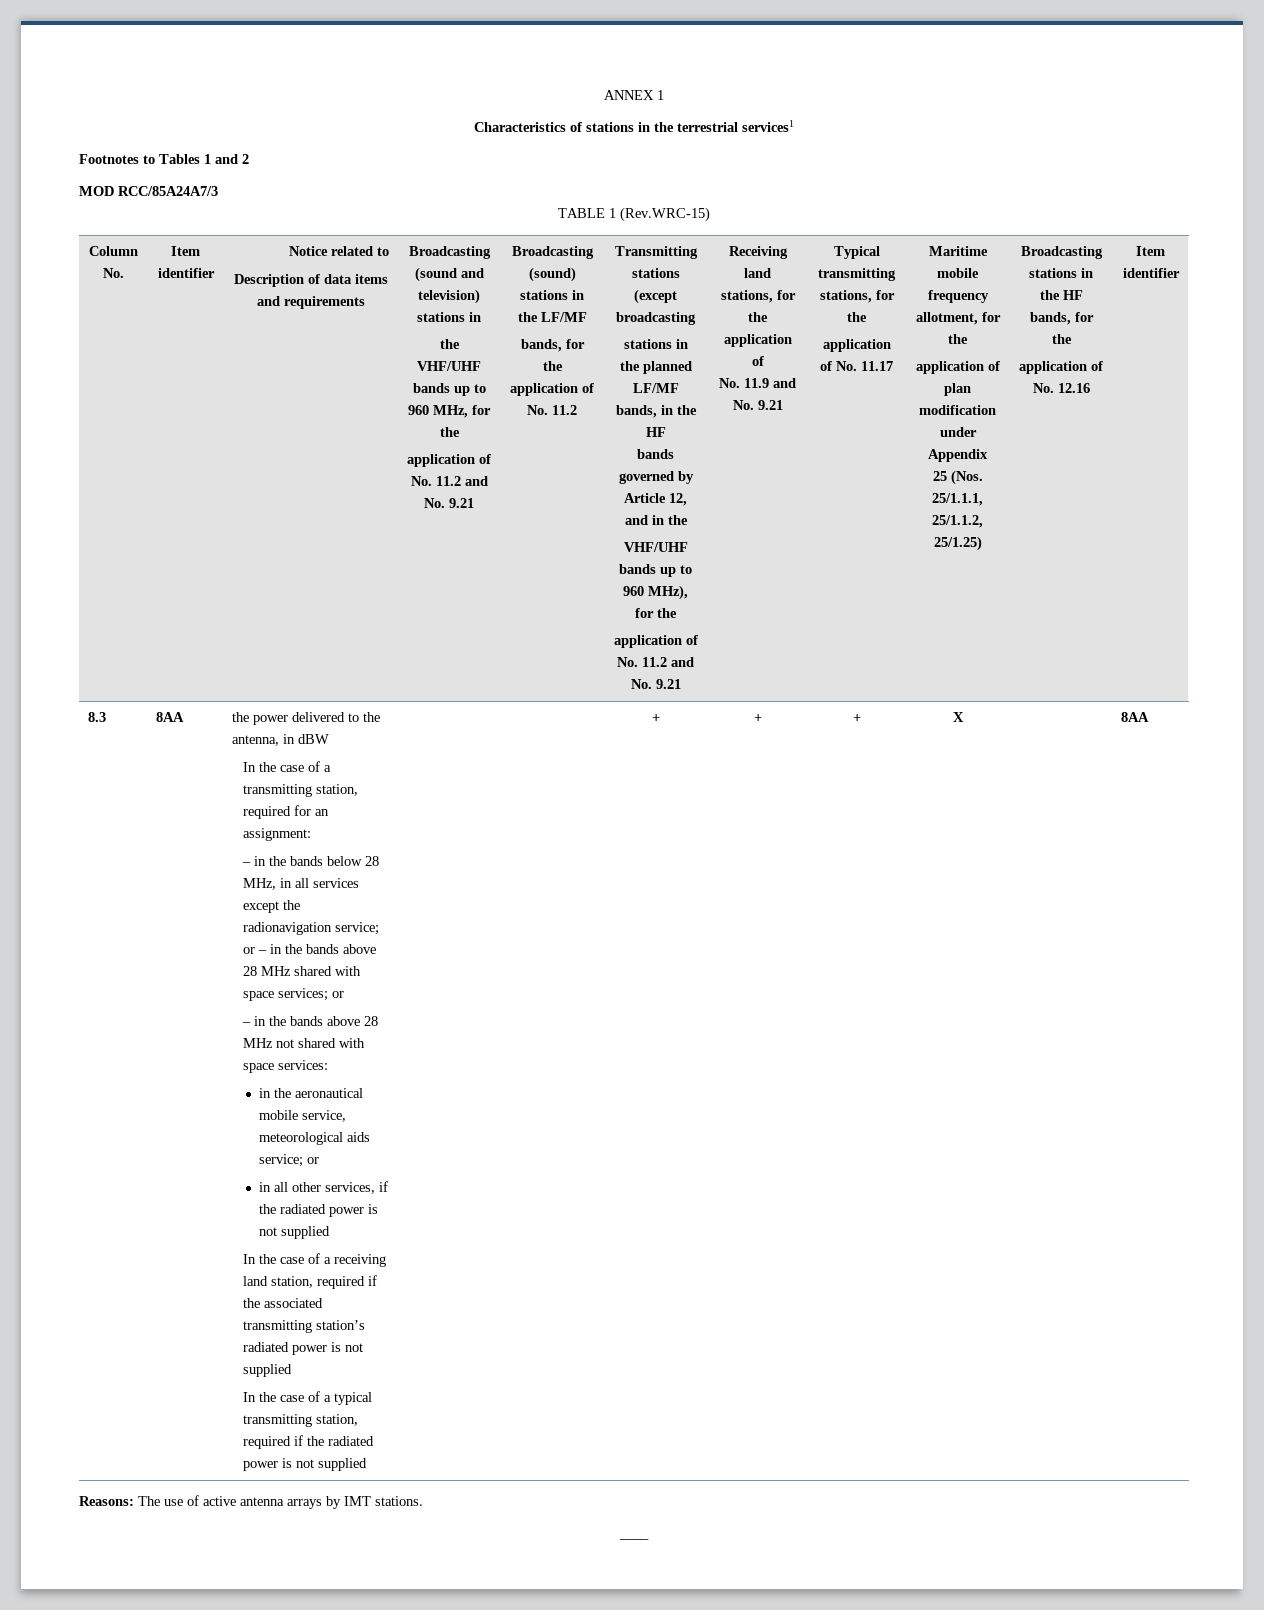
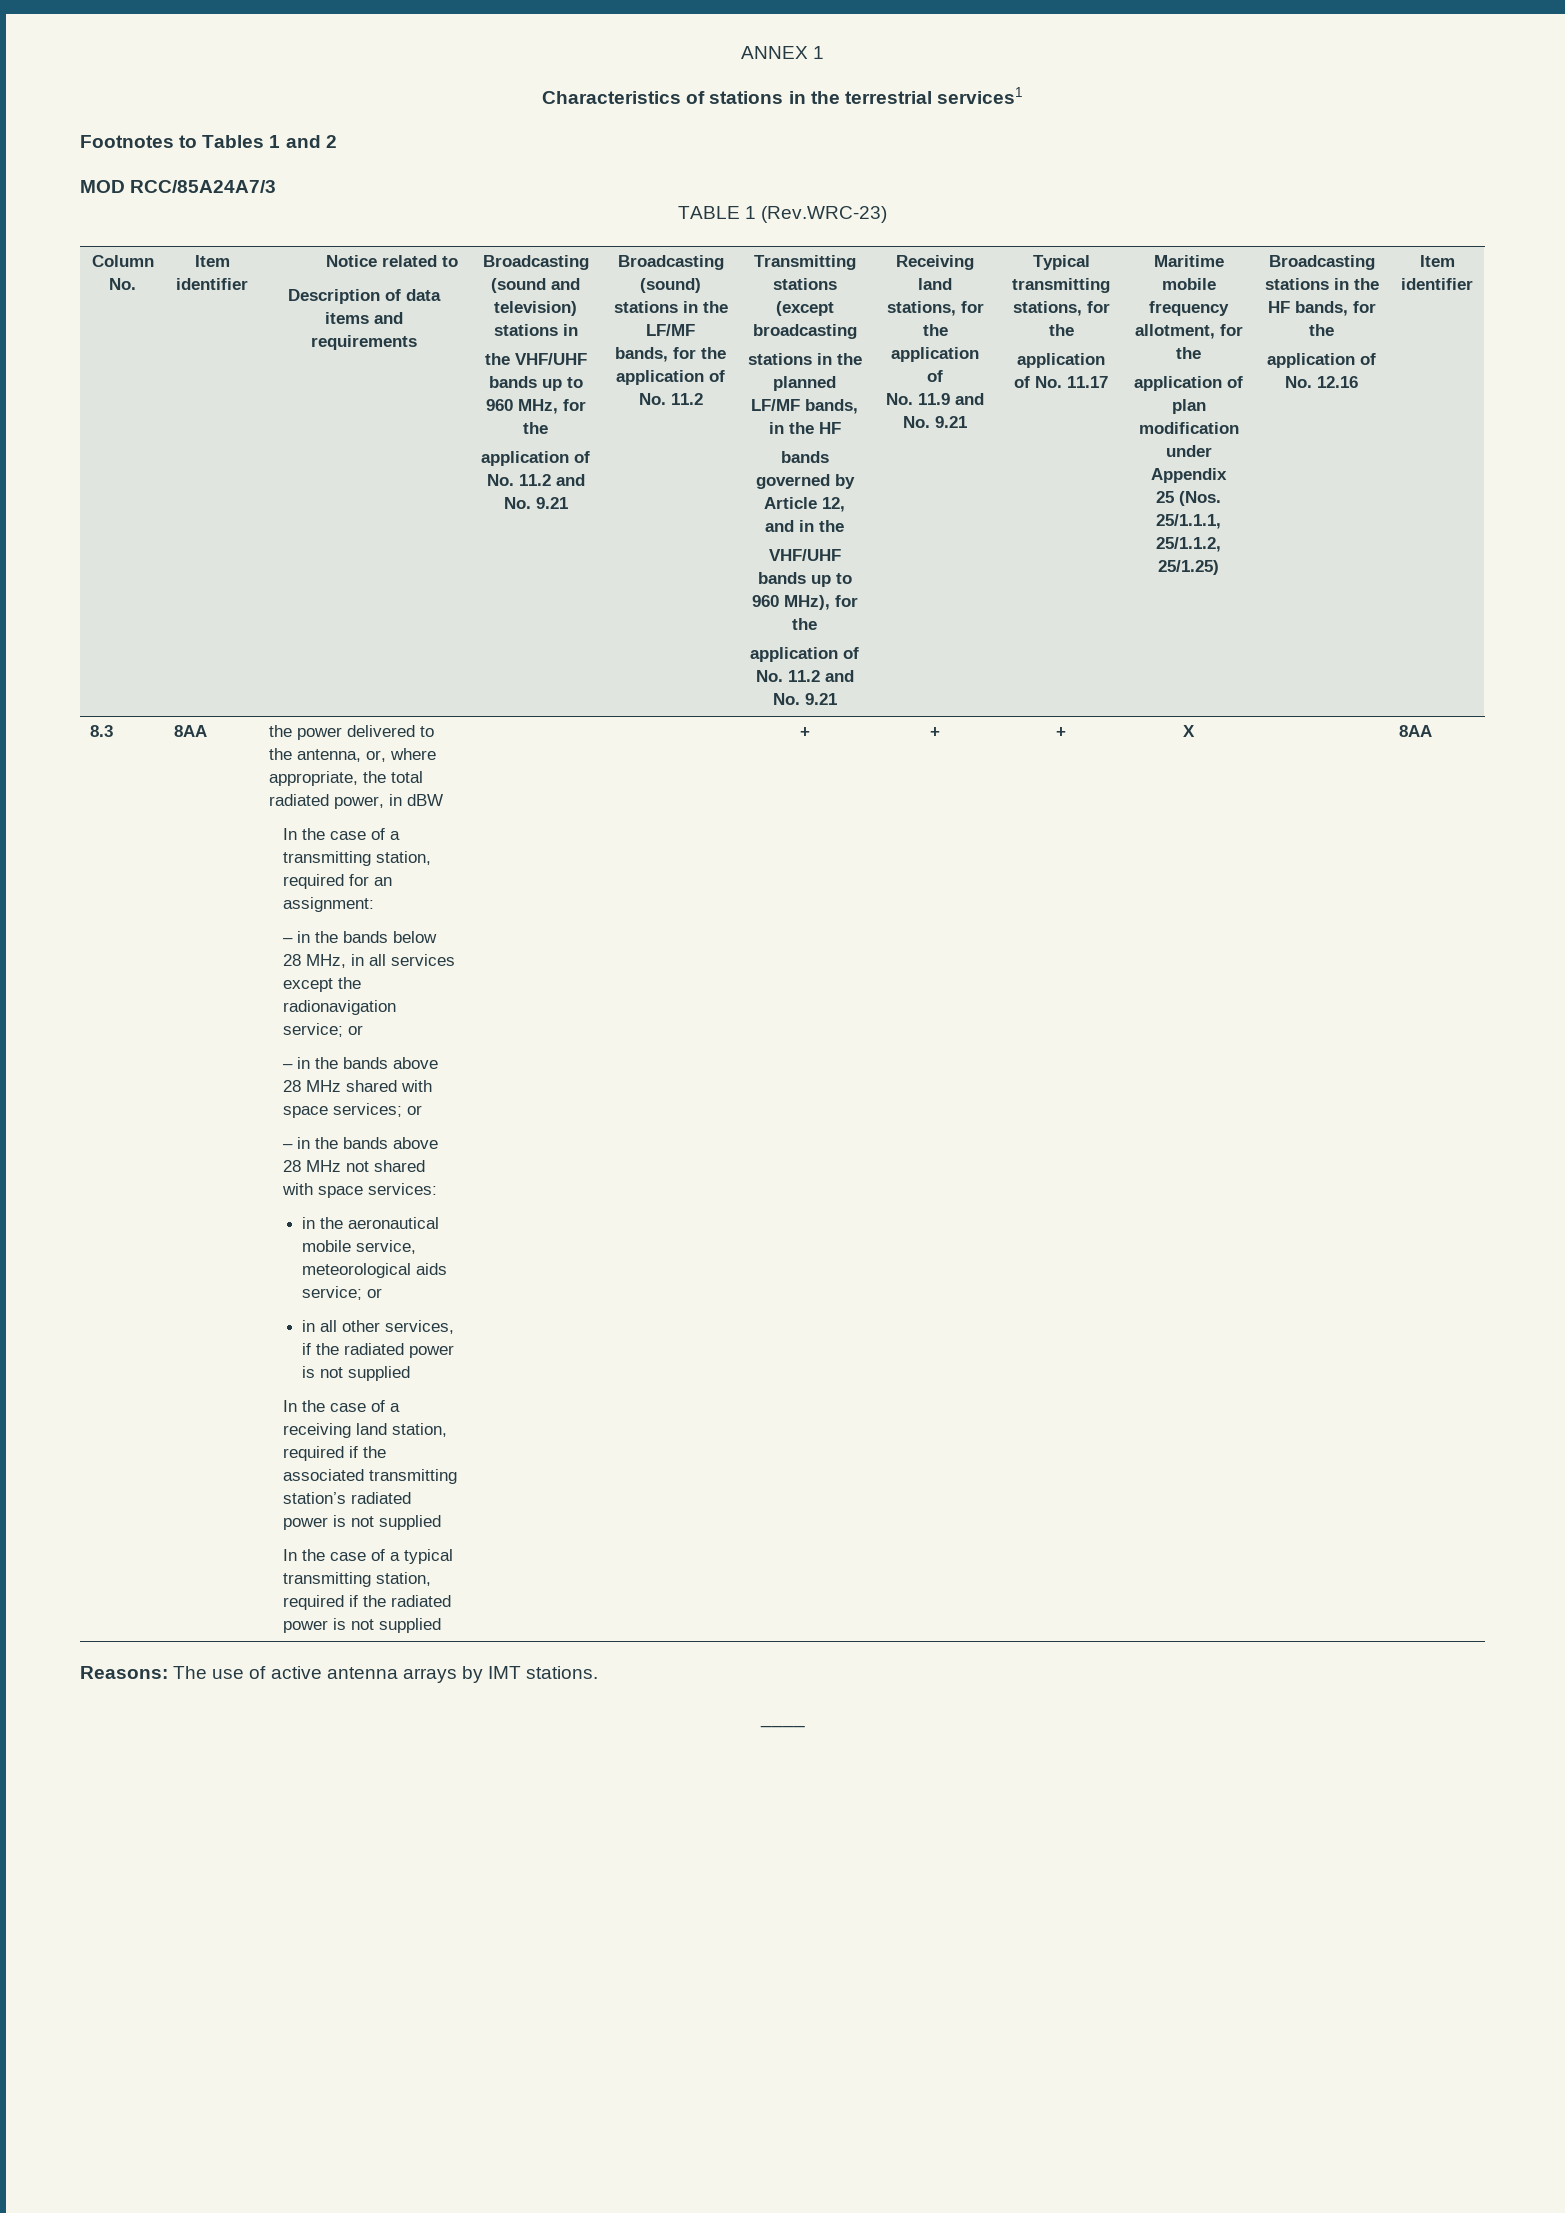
[620,207,710,222] (Rev.WRC-15) -> [761,206,888,223] (Rev.WRC-23)
(280, 740) none -> [366,748,437,762] [269,771,424,786] [269,794,385,809] or, where appropriate, the total radiated power,
(256, 950) none -> (364, 1030) //

